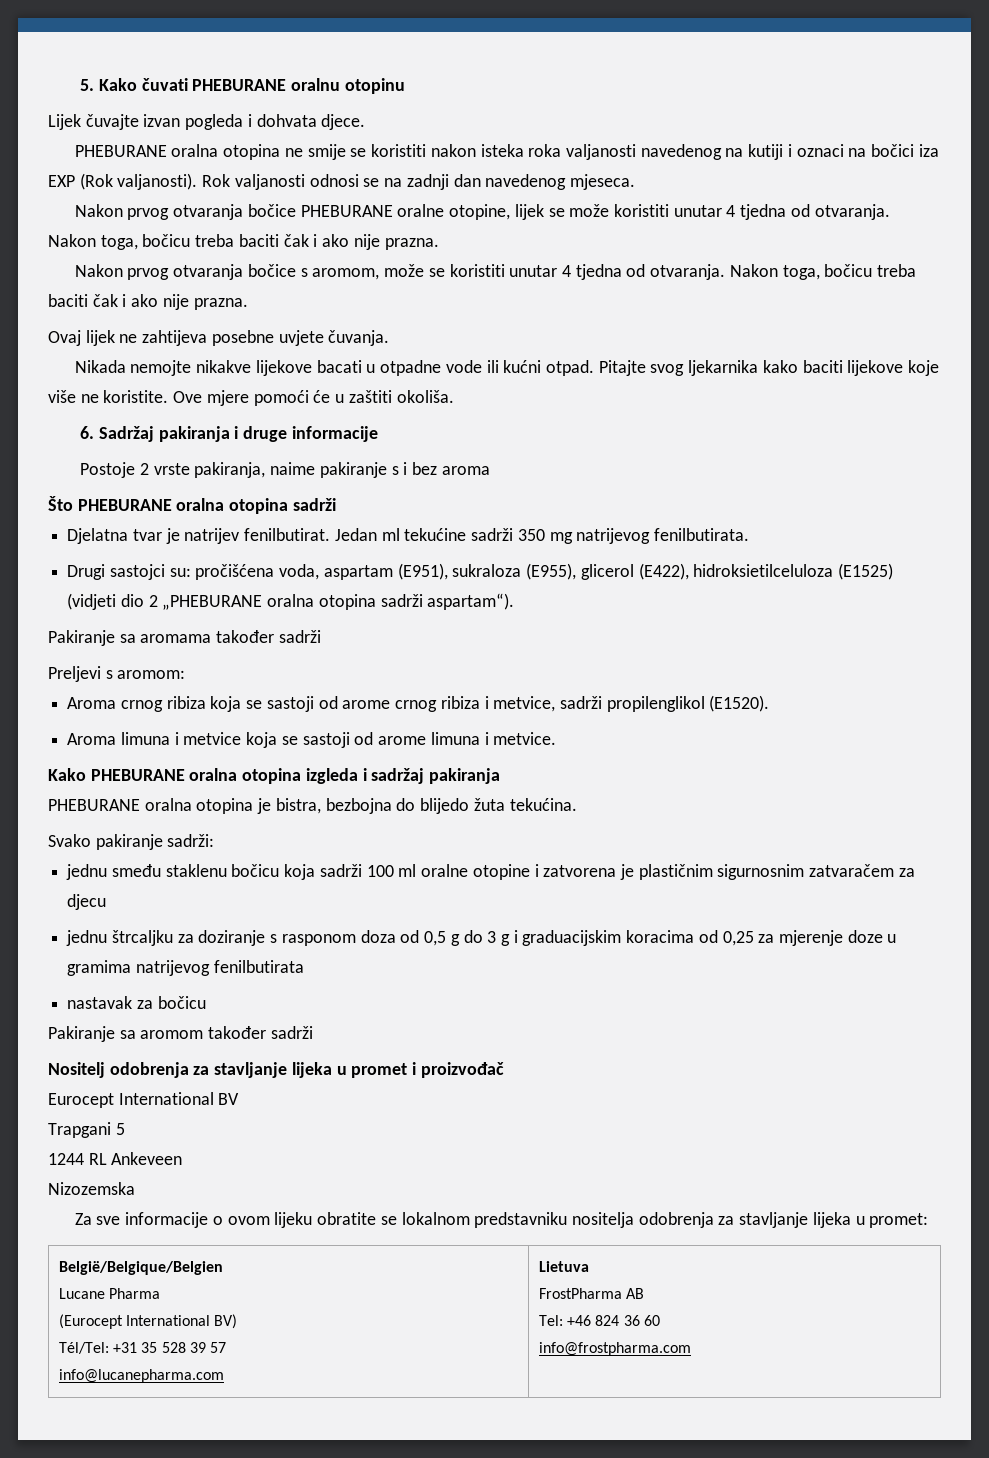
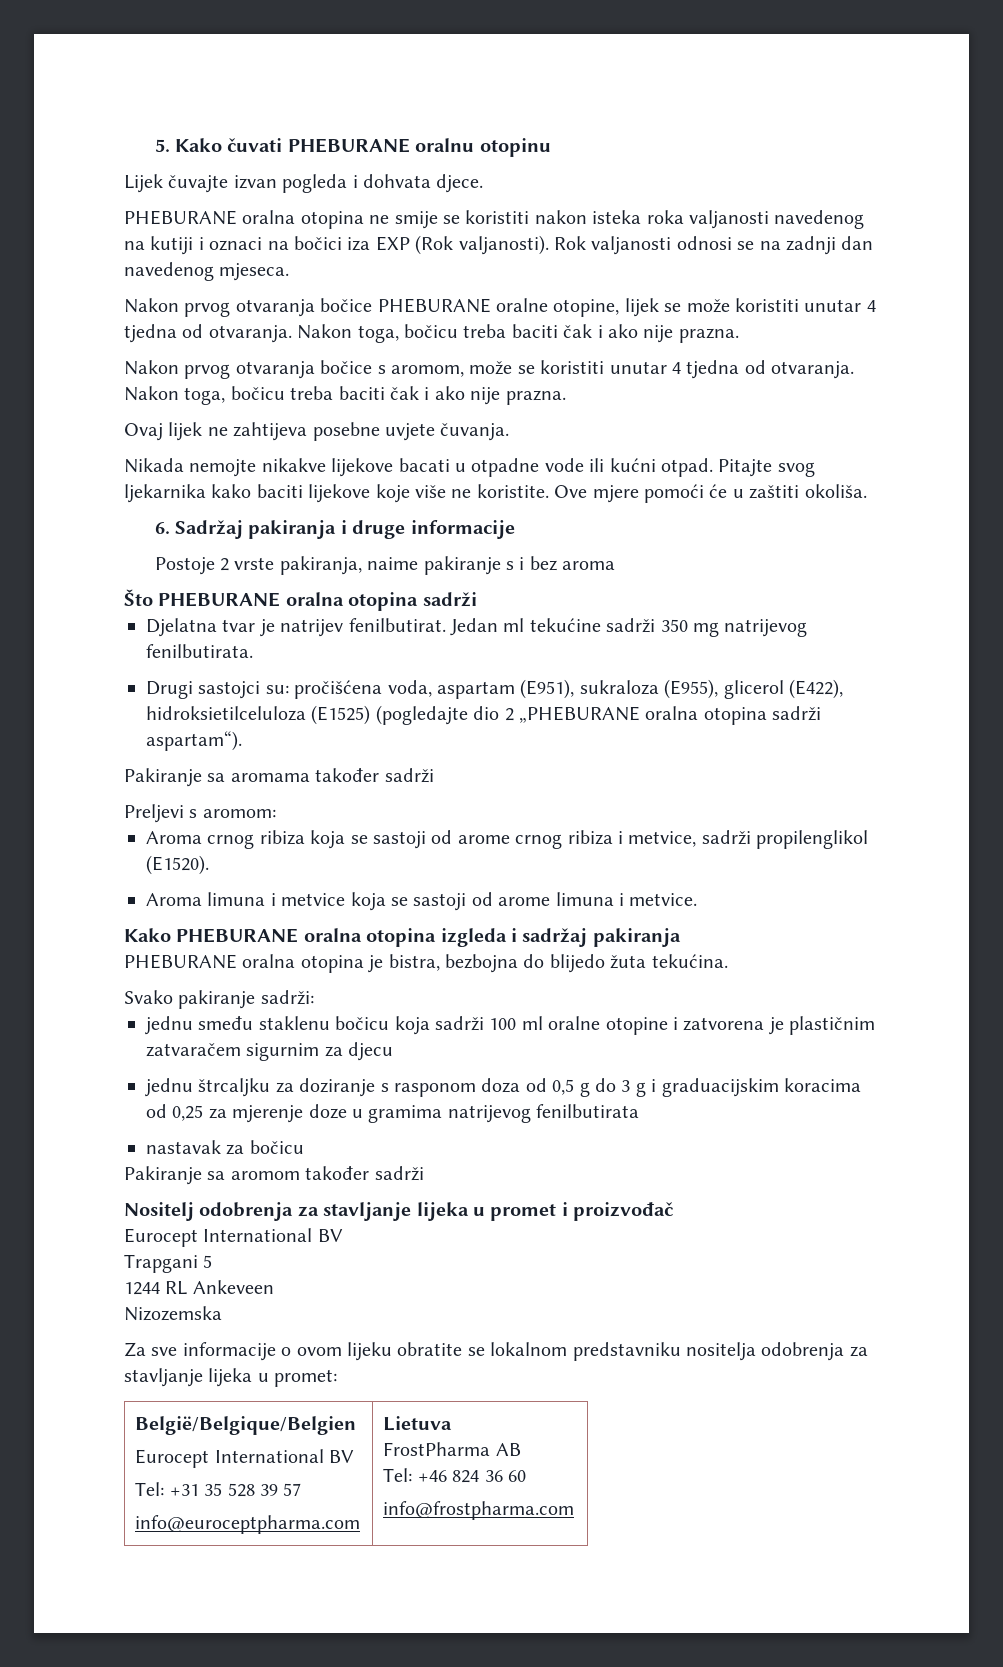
[67,593,117,610] (vidjeti -> [375,705,468,725] (pogledajte
[717,864,895,880] sigurnosnim zatvaračem -> [146,1043,320,1061] zatvaračem sigurnim
[58,1288,160,1299] [58,1314,238,1329] [58,1342,109,1354] Lucane Pharma // (Eurocept International BV) // Tél/Tel: -> [135,1449,355,1468] [135,1482,165,1496] Eurocept International BV // Tel:
[58,1369,224,1383] info@lucanepharma.com -> [135,1515,361,1534] info@euroceptpharma.com

